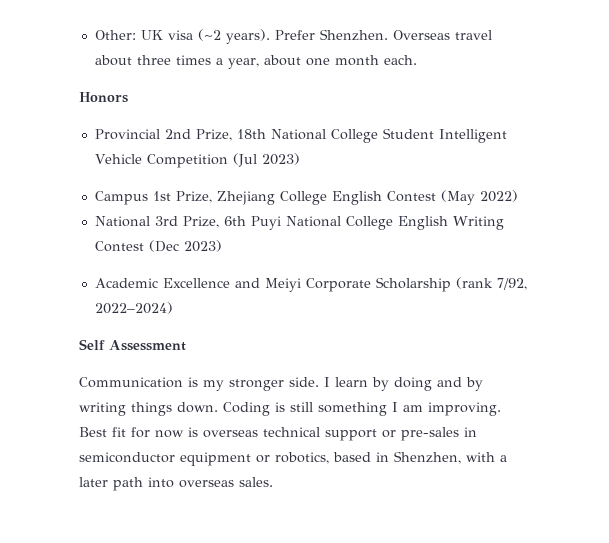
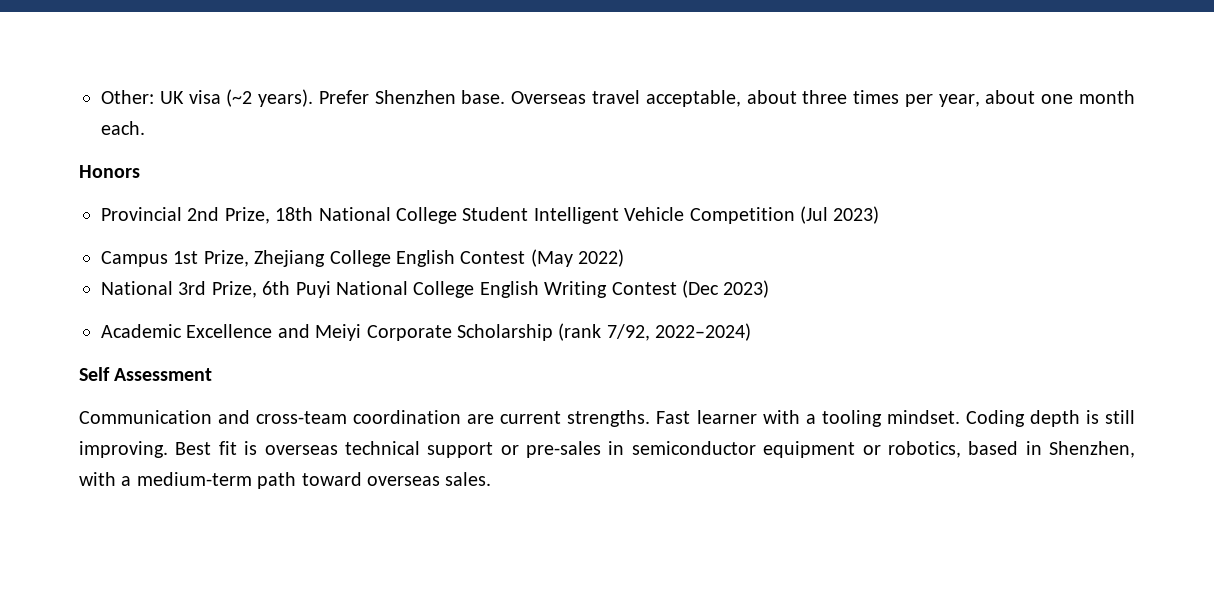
[319,29,388,41] Shenzhen. -> [374,90,506,104] Shenzhen base.
(492, 35) none -> [645,90,741,107] acceptable,
[215,58,223,65] a -> [904,94,933,107] per
[188,377,483,391] [79,402,423,416] is my stronger side. I learn by doing and by writing things down. Coding is still something I am -> [218,410,1135,427] and cross-team coordination are current strengths. Fast learner with a tooling mindset. Coding depth is still
[131,427,184,438] for now -> (237, 448) none
[79,477,174,491] later path into -> [136,472,362,489] medium-term path toward

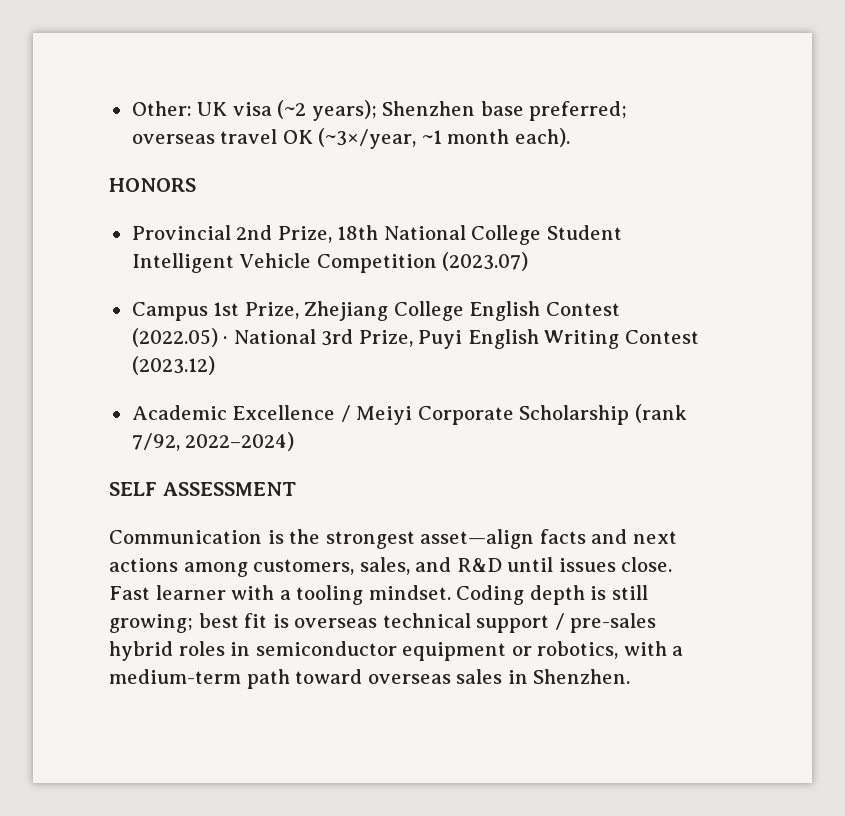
[258,89,1136,107] [101,121,145,135] [79,165,140,178] years). Prefer Shenzhen base. Overseas travel acceptable, about three times per year, about one month each. // Honors -> [311,100,628,121] [131,128,570,149] [109,178,196,192] years); Shenzhen base preferred; overseas travel OK (~3×/year, ~1 month each). // HONORS
[799,206,880,224] (Jul 2023) -> [442,252,529,271] (2023.07)
[530,249,625,267] (May 2022) // -> [131,328,229,347] (2022.05) ·
[262,281,475,298] 6th Puyi National College -> [418,330,463,349] Puyi
[681,280,770,298] (Dec 2023) -> [131,356,215,375] (2023.12)
[277,324,310,338] and -> [340,405,351,422] /
[79,367,213,381] Self Assessment -> [109,482,296,496] SELF ASSESSMENT
[218,410,651,427] and cross-team coordination are current strengths. -> [267,529,677,549] [109,557,673,577] is the strongest asset—align facts and next actions among customers, sales, and R&D until issues close.
[79,441,212,458] improving. Best -> [109,613,239,633] growing; best
[500,441,601,458] or pre-sales -> [554,613,657,633] [109,641,225,661] / pre-sales hybrid roles
[968,441,1135,458] based in Shenzhen, -> (619, 650) none
[445,472,492,486] sales. -> [456,669,631,684] sales in Shenzhen.

